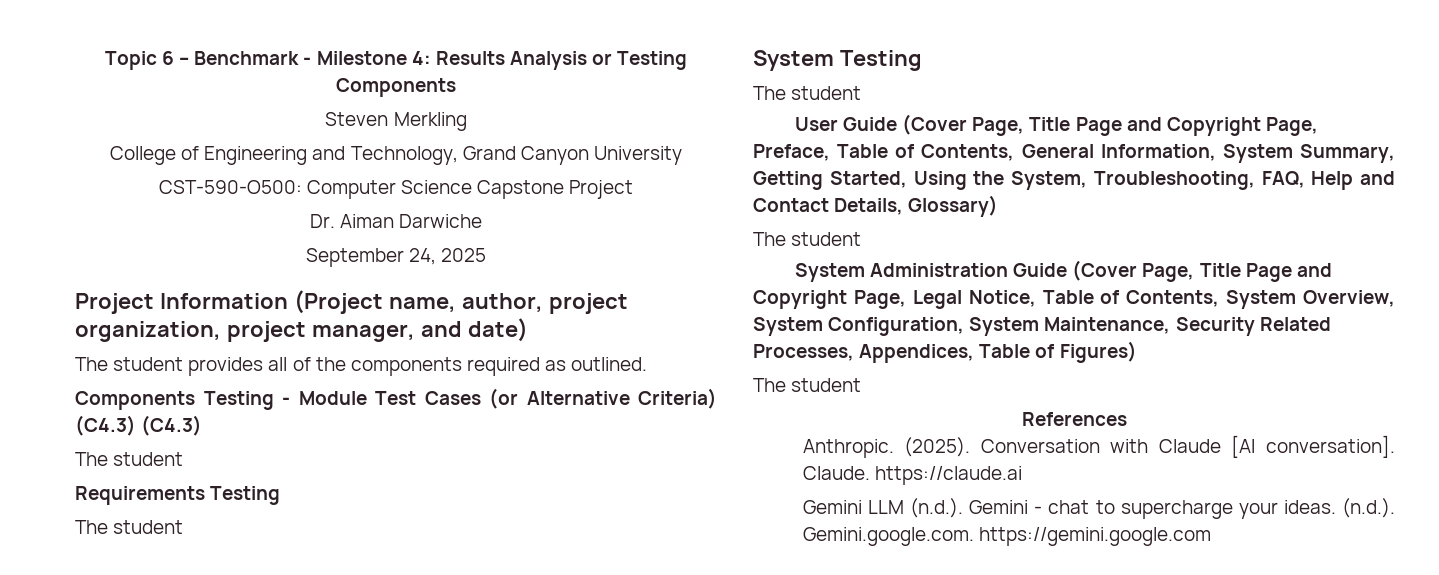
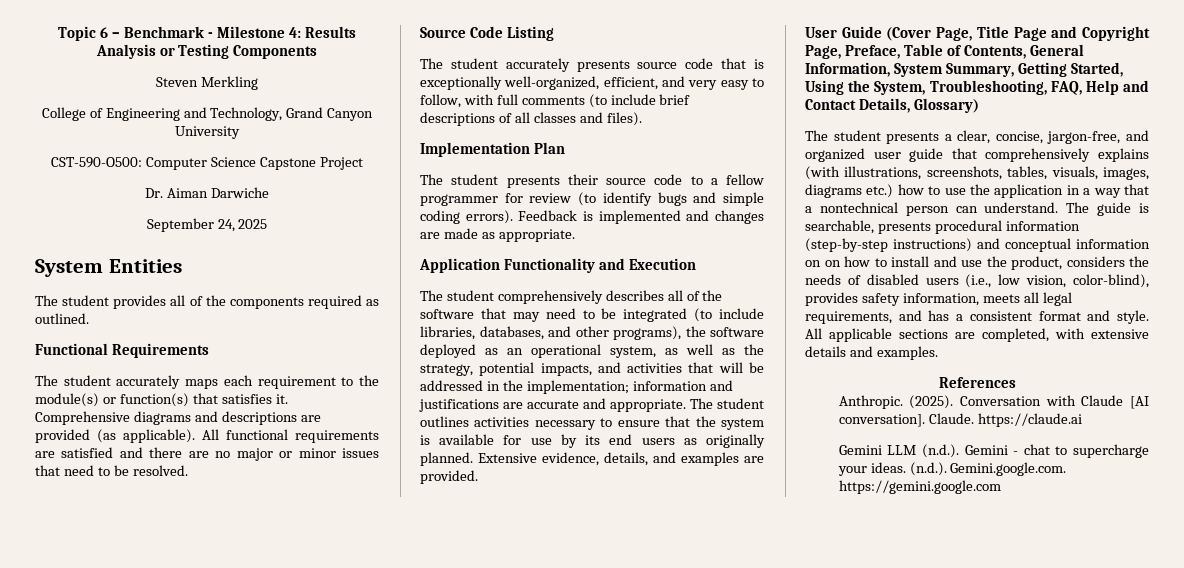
[75,290,628,314] [75,318,528,342] Project Information (Project name, author, project organization, project manager, and date) -> [35,259,182,277] System Entities
[75,388,717,410] [75,415,203,436] [75,452,184,466] [75,486,281,505] [75,520,184,534] [753,50,922,71] [753,86,862,100] Components Testing - Module Test Cases (or Alternative Criteria) (C4.3) (C4.3) // The student // Requirements Testing // The student // System Testing // The student -> [35,343,209,358] [35,375,379,389] [35,393,288,407] [35,411,321,425] [35,429,379,443] [35,447,380,461] [35,465,188,476] [420,26,554,41] [420,58,765,72] [420,76,764,90] [420,94,691,108] [420,112,642,126] [420,142,565,157] [420,174,764,188] [420,192,764,206] [420,210,764,224] [420,228,575,242] [419,258,696,273] [420,290,723,304] [420,308,764,322] [420,326,764,340] [420,344,764,358] [420,362,764,376] [420,380,733,394] [419,398,764,412] [420,416,765,430] [420,434,765,448] [420,452,764,466] [420,470,478,484] Functional Requirements // The student accurately maps each requirement to the module(s) or function(s) that satisfies it. Comprehensive diagrams and descriptions are provided (as applicable). All functional requirements are satisfied and there are no major or minor issues that need to be resolved. // Source Code Listing // The student accurately presents source code that is exceptionally well-organized, efficient, and very easy to follow, with full comments (to include brief descriptions of all classes and files). // Implementation Plan // The student presents their source code to a fellow programmer for review (to identify bugs and simple coding errors). Feedback is implemented and changes are made as appropriate. // Application Functionality and Execution // The student comprehensively describes all of the software that may need to be integrated (to include libraries, databases, and other programs), the software deployed as an operational system, as well as the strategy, potential impacts, and activities that will be addressed in the implementation; information and justifications are accurate and appropriate. The student outlines activities necessary to ensure that the system is available for use by its end users as originally planned. Extensive evidence, details, and examples are provided.
[794,260,1332,282] [753,290,1395,309] [753,317,1331,336] [753,341,1137,363] [753,378,862,392] // System Administration Guide (Cover Page, Title Page and Copyright Page, Legal Notice, Table of Contents, System Overview, System Configuration, System Maintenance, Security Related Processes, Appendices, Table of Figures) // The student -> [886,130,1149,144] [805,148,1149,162] [805,166,1149,180] [805,184,1149,198] [805,202,1149,216] [805,220,1080,234] [805,238,1150,252] [805,256,1149,270] [805,274,1149,288] [805,292,1072,306] [805,310,1149,324] [805,328,1149,342] [805,346,938,360] presents a clear, concise, jargon-free, and organized user guide that comprehensively explains (with illustrations, screenshots, tables, visuals, images, diagrams etc.) how to use the application in a way that a nontechnical person can understand. The guide is searchable, presents procedural information (step-by-step instructions) and conceptual information on on how to install and use the product, considers the needs of disabled users (i.e., low vision, color-blind), provides safety information, meets all legal requirements, and has a consistent format and style. All applicable sections are completed, with extensive details and examples.

